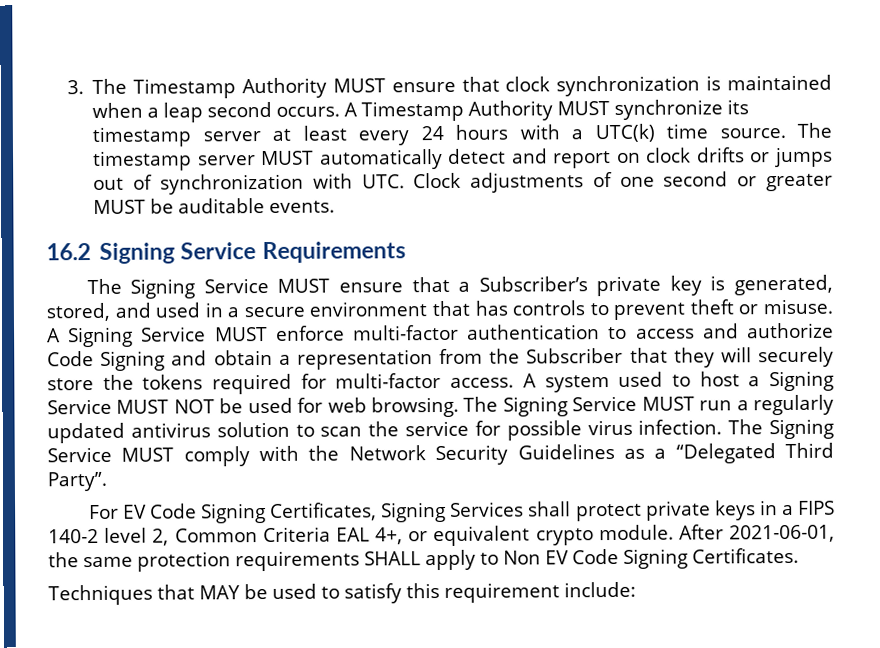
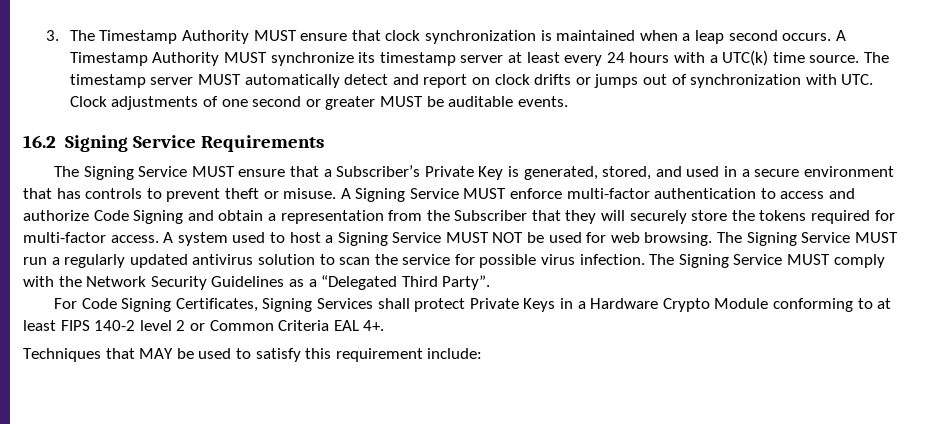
[596,275,702,297] private key -> [424,166,504,180] Private Key
[122,504,147,519] EV -> (78, 303) none
[645,500,794,521] private keys in a -> [469,298,892,312] [23,320,56,331] Private Keys in a Hardware Crypto Module conforming to at least
[152,528,170,546] 2, -> [176,320,205,331] 2 or
[375,524,835,547] [48,547,799,572] 4+, or equivalent crypto module. After 2021-06-01, the same protection requirements SHALL apply to Non EV Code Signing Certificates. -> [363,320,385,331] 4+.

